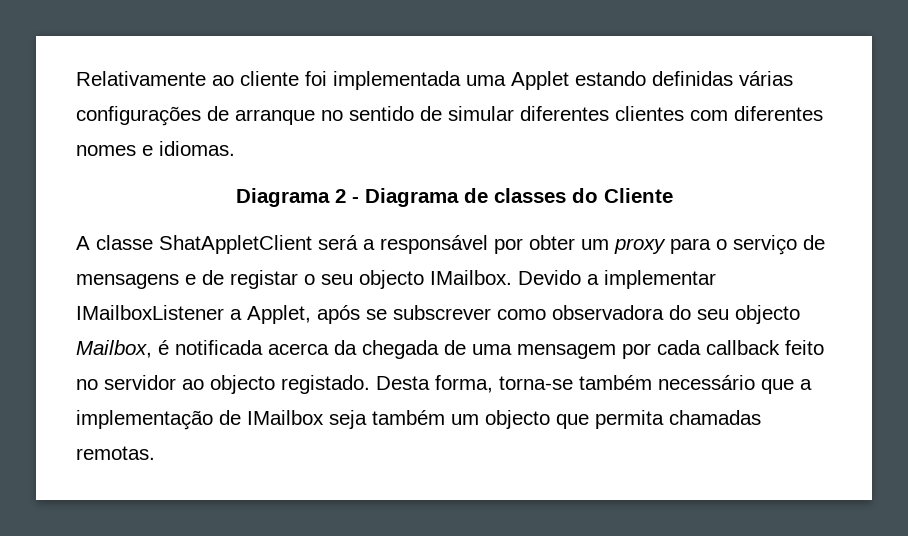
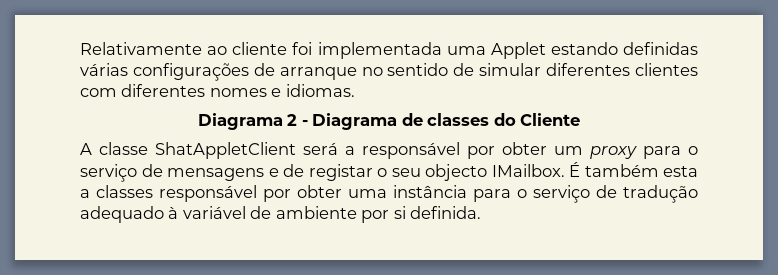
[518,270,716,289] [76,305,800,324] [76,340,824,359] [76,375,812,394] [76,410,761,430] [76,446,155,460] Devido a implementar IMailboxListener a Applet, após se subscrever como observadora do seu objecto Mailbox, é notificada acerca da chegada de uma mensagem por cada callback feito no servidor ao objecto registado. Desta forma, torna-se também necessário que a implementação de IMailbox seja também um objecto que permita chamadas remotas. -> [569,162,698,177] [80,185,698,203] [80,206,482,223] É também esta a classes responsável por obter uma instância para o serviço de tradução adequado à variável de ambiente por si definida.

